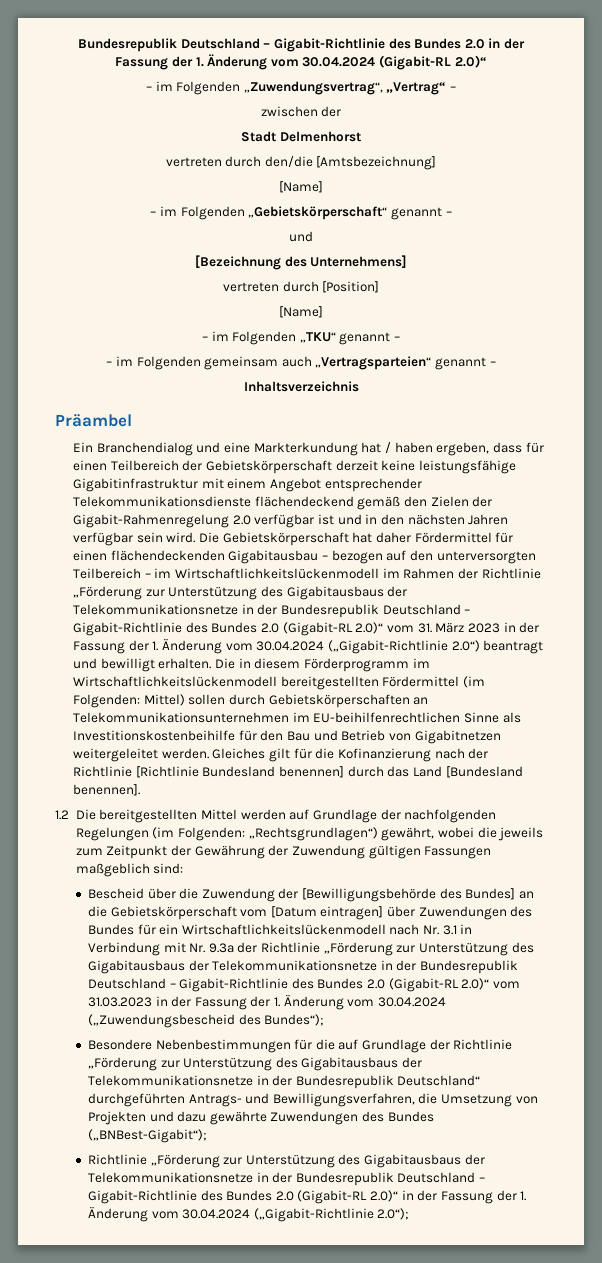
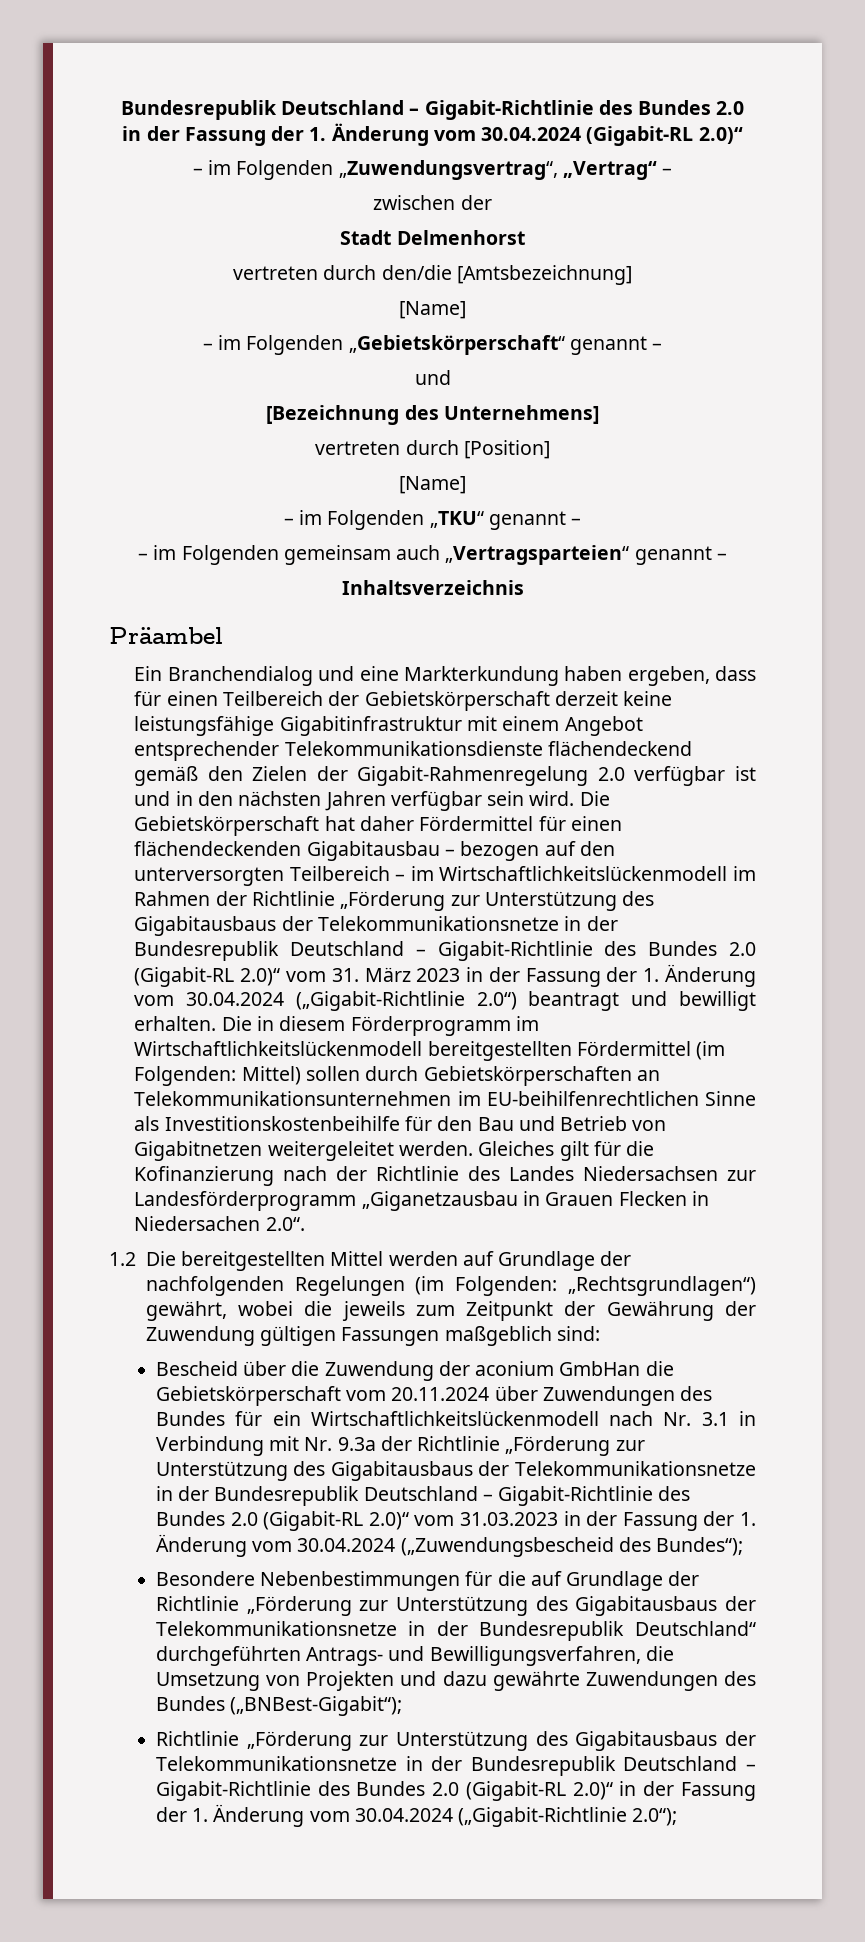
[361,442,391,453] hat / -> (559, 676) none
[135,766,523,778] [73,784,141,796] [Richtlinie Bundesland benennen] durch das Land [Bundesland benennen]. -> [468,1166,756,1181] [134,1191,709,1211] [134,1216,305,1231] des Landes Niedersachsen zur Landesförderprogramm „Giganetzausbau in Grauen Flecken in Niedersachen 2.0“.
[302,888,535,902] [Bewilligungsbehörde des Bundes] an -> [475,1361,641,1376] aconium GmbHan
[270,906,384,920] [Datum eintragen] -> [391,1387,490,1401] 20.11.2024

